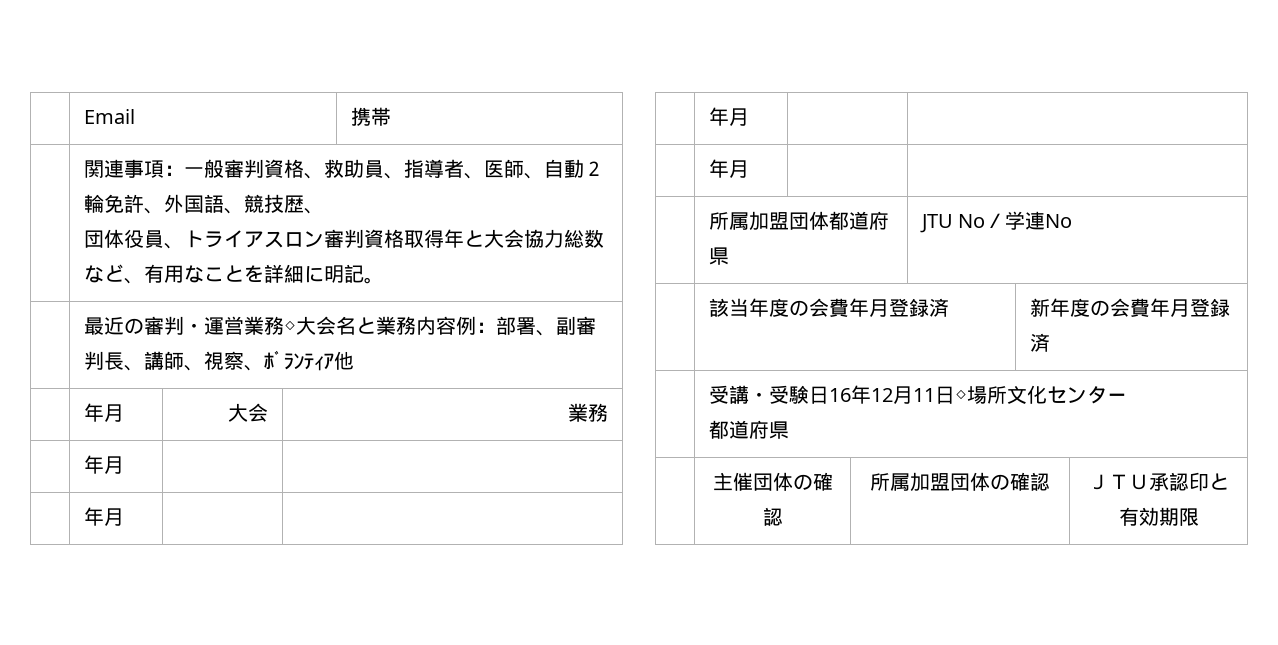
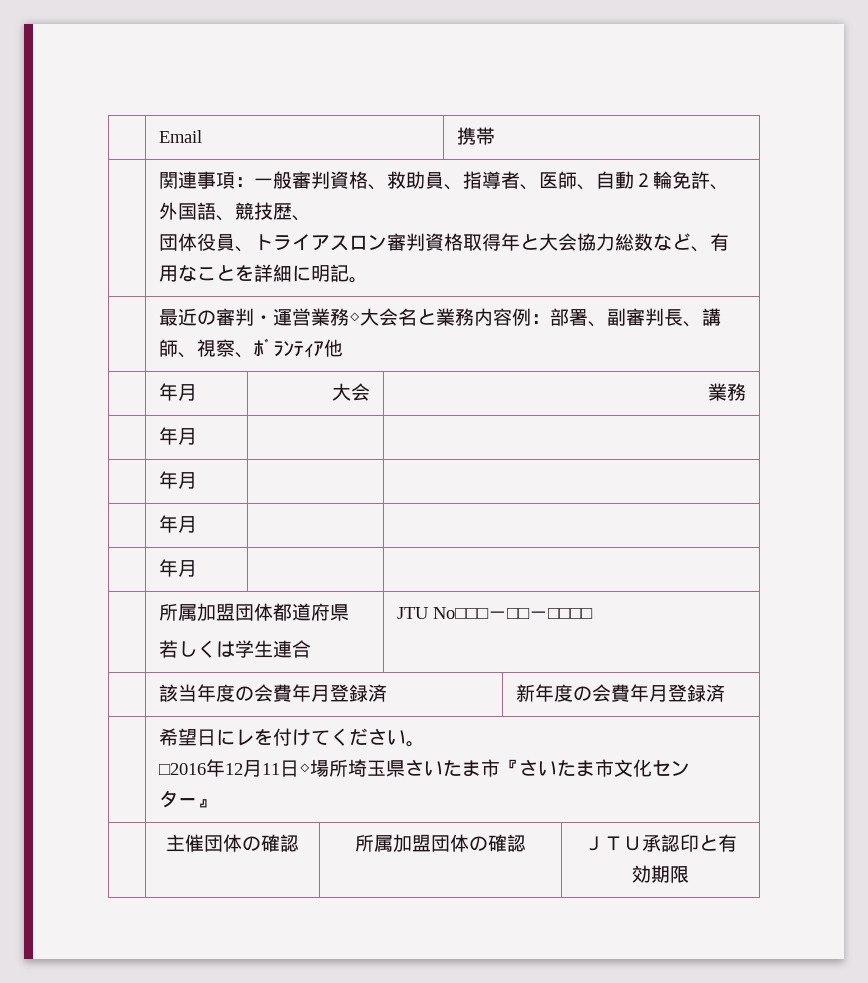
[919,211,1073,233] | JTU No／学連No -> [159,640,312,658] [397,607,594,619] // 若しくは学生連合 | JTU No□□□－□□－□□□□
[708,385,851,404] 受講・受験日16 -> [159,728,426,747] [159,763,207,775] 希望日にレを付けてください。 // □2016
(1007, 395) none -> [348,759,615,777] 埼玉県さいたま市『さいたま市
[708,420,789,439] // 都道府県 -> [197,799,217,808] 』

